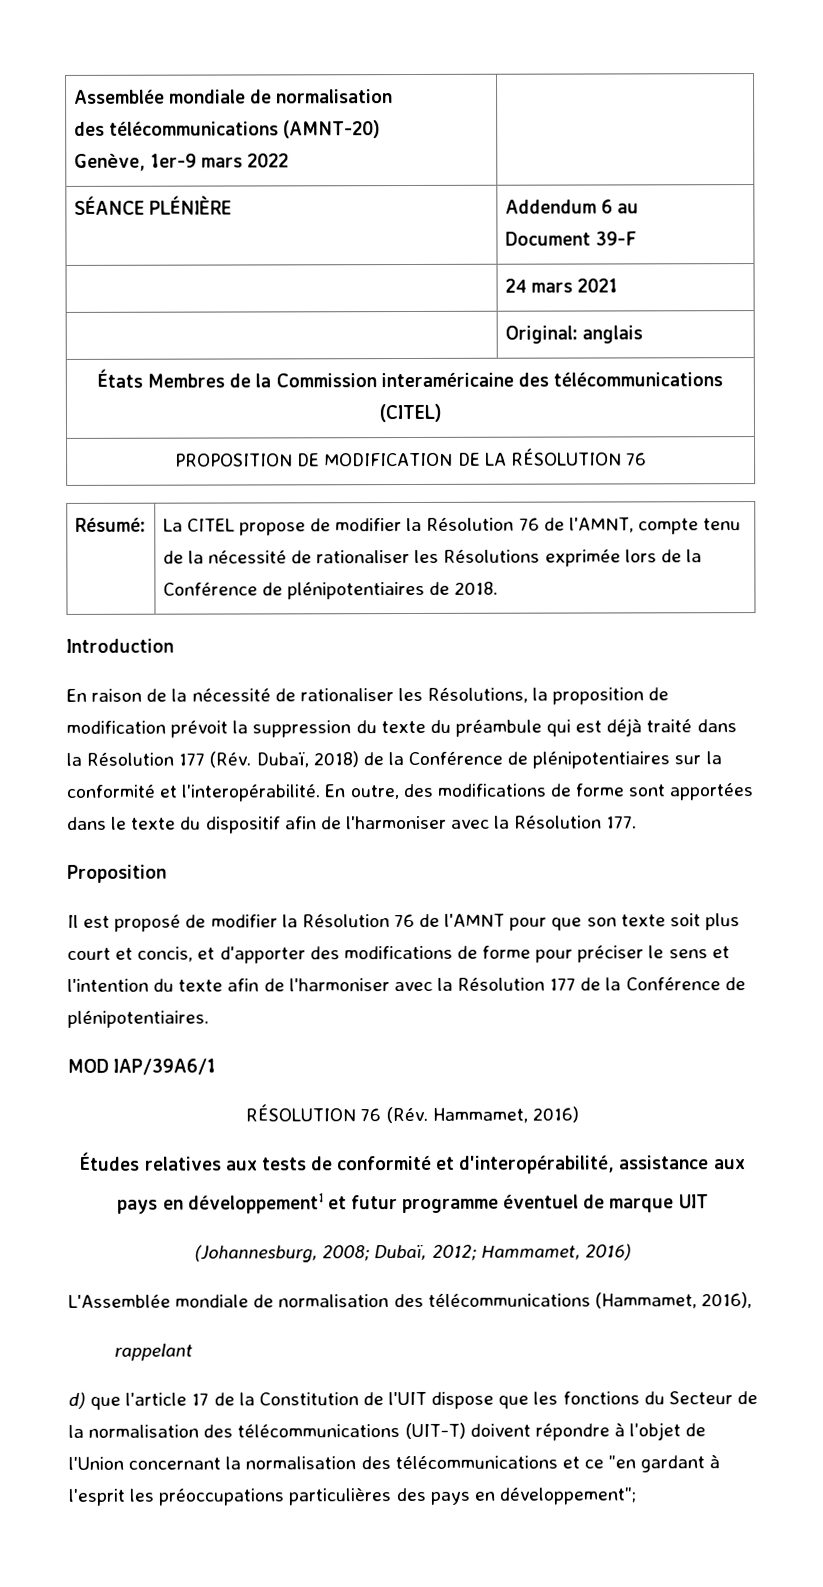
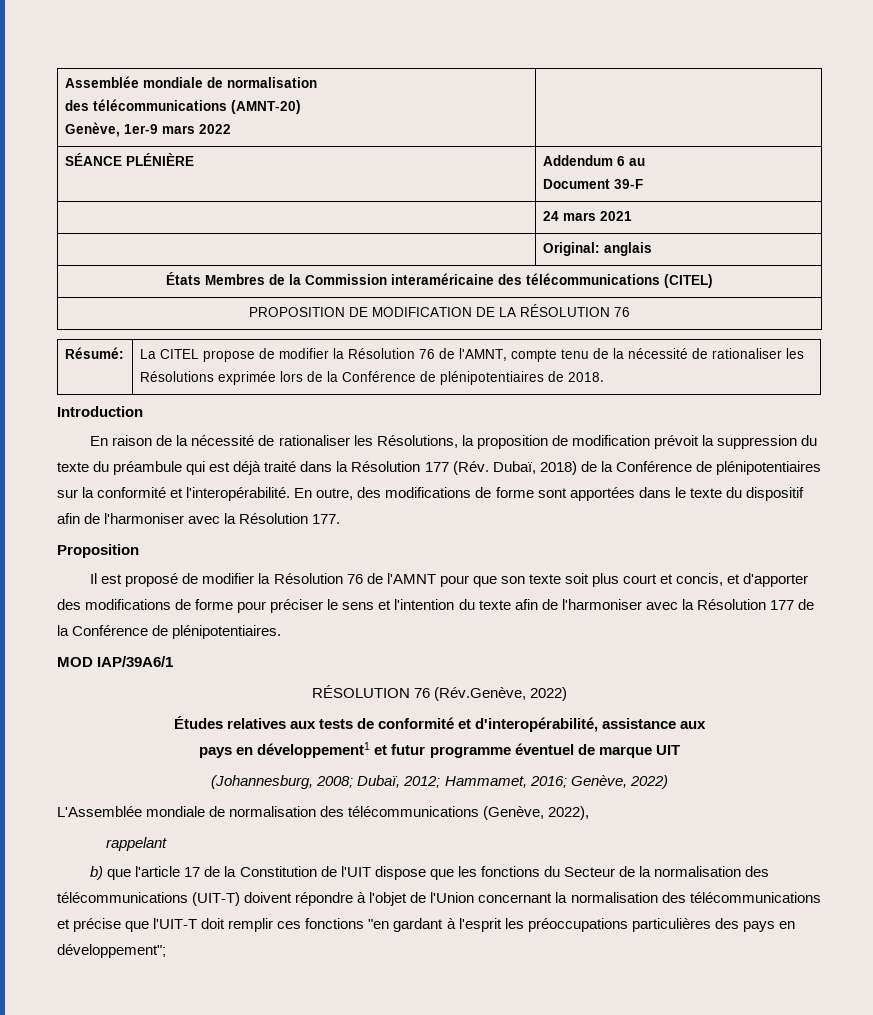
[385,1106,579,1124] (Rév. Hammamet, 2016) -> [434,687,568,701] (Rév.Genève, 2022)
[584,1243,632,1261] 2016) -> [529,775,668,789] 2016; Genève, 2022)
[594,1292,752,1309] (Hammamet, 2016), -> [483,806,590,820] (Genève, 2022),
[68,1391,86,1409] d) -> [90,866,104,880] b)
[583,1459,604,1469] ce -> [73,918,365,932] précise que l'UIT-T doit remplir ces fonctions

